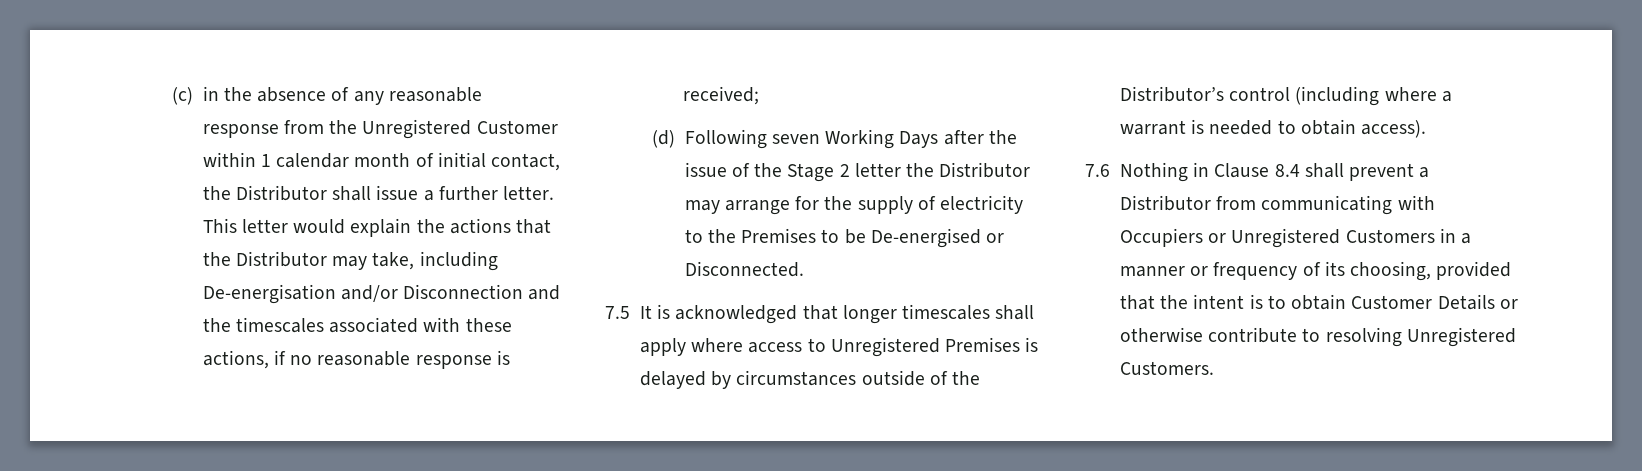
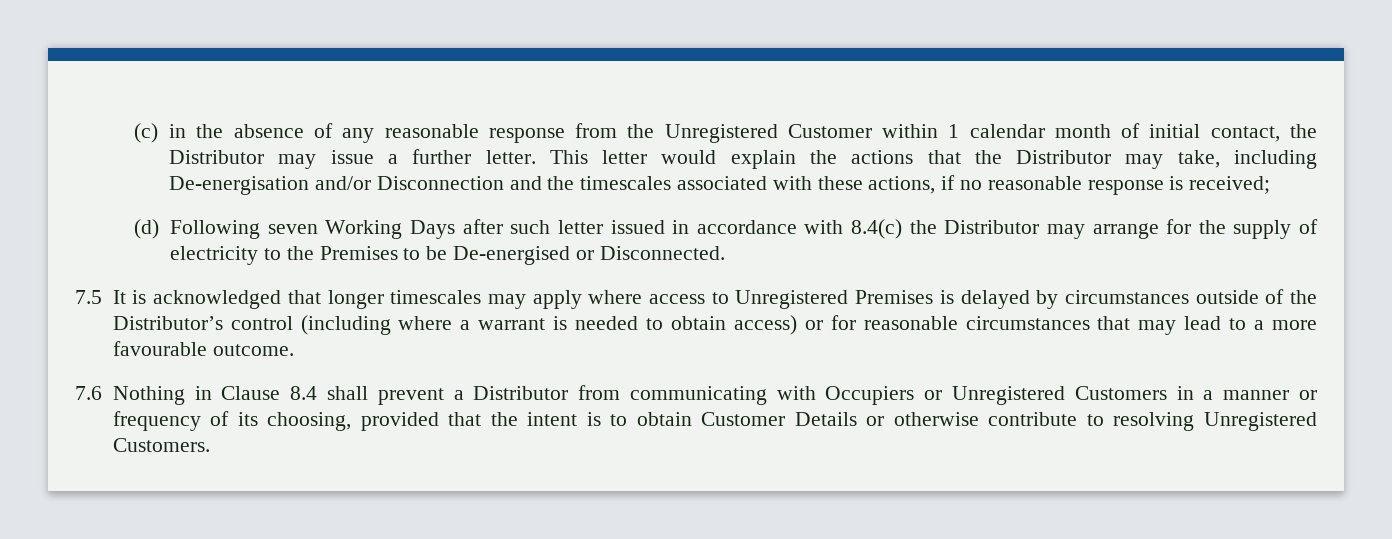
[332,186,372,201] shall -> [278,154,317,169] may
[988,130,1017,144] [684,162,901,182] the issue of the Stage 2 letter -> [510,219,903,239] such letter issued in accordance with 8.4(c)
[995,305,1035,320] shall -> [487,294,526,309] may
[1361,120,1427,138] access). -> [733,315,1317,335] [112,341,294,356] access) or for reasonable circumstances that may lead to a more favourable outcome.

